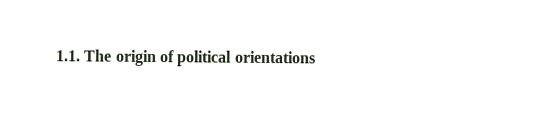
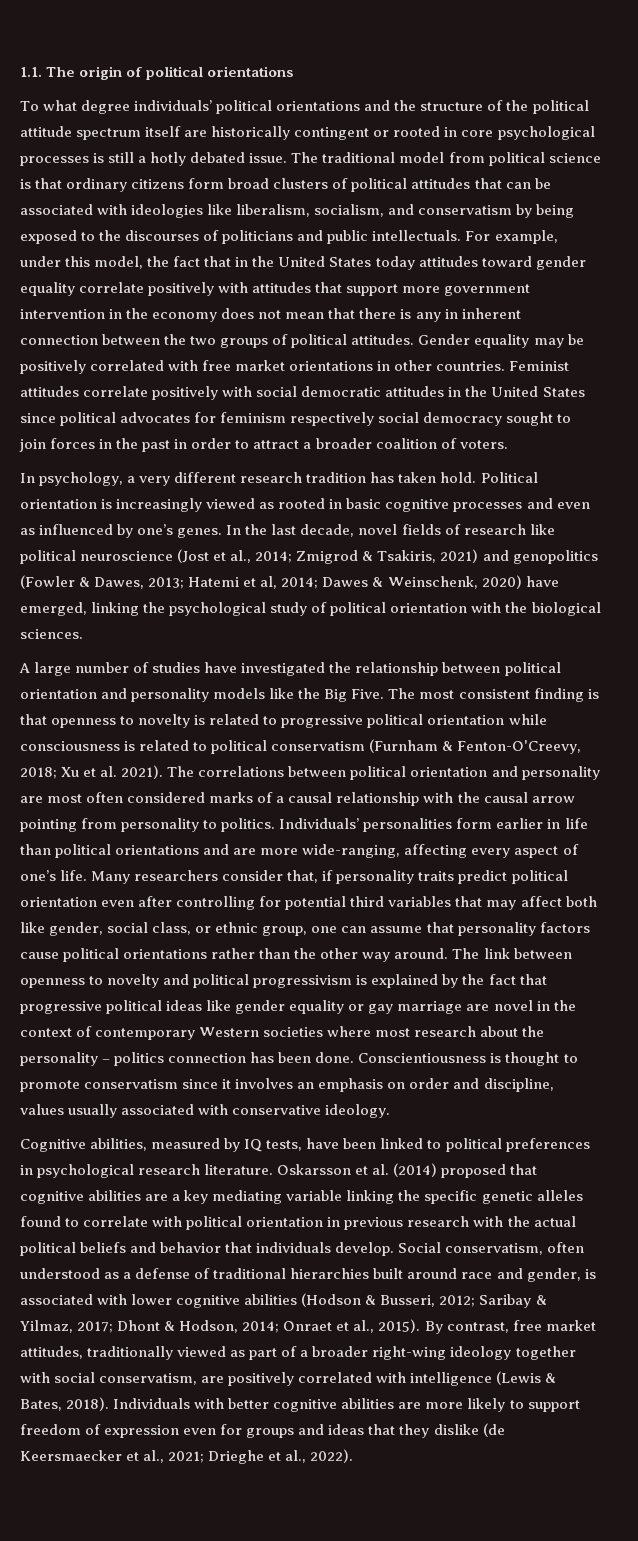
(316, 57) none -> [20,100,589,114] [20,126,595,140] [20,152,601,166] [20,178,551,192] [20,204,575,218] [20,230,558,244] [20,256,586,270] [20,282,531,296] [20,308,521,322] [20,334,584,348] [20,360,570,374] [20,386,585,400] [20,412,572,426] [19,438,508,452] [20,472,538,486] [20,498,590,512] [20,524,555,538] [20,549,598,564] [20,575,559,589] [20,602,601,616] [20,629,83,639] [19,662,561,676] [20,688,599,702] [20,714,547,728] [20,739,582,754] [20,765,600,780] [20,792,575,806] [20,818,588,832] [20,844,579,858] [20,870,568,884] [20,896,597,910] [20,922,590,936] [20,948,572,962] [20,974,547,988] [20,1000,576,1014] [20,1026,545,1040] [20,1052,578,1066] [20,1078,554,1092] [20,1104,391,1118] [20,1138,590,1152] [20,1163,538,1178] [20,1190,583,1204] [20,1216,576,1230] [20,1242,585,1256] [20,1268,596,1282] [20,1293,547,1308] [20,1319,596,1334] [20,1346,576,1360] [20,1371,557,1386] [20,1397,580,1412] [20,1423,505,1438] [20,1449,354,1464] // To what degree individuals’ political orientations and the structure of the political attitude spectrum itself are historically contingent or rooted in core psychological processes is still a hotly debated issue. The traditional model from political science is that ordinary citizens form broad clusters of political attitudes that can be associated with ideologies like liberalism, socialism, and conservatism by being exposed to the discourses of politicians and public intellectuals. For example, under this model, the fact that in the United States today attitudes toward gender equality correlate positively with attitudes that support more government intervention in the economy does not mean that there is any in inherent connection between the two groups of political attitudes. Gender equality may be positively correlated with free market orientations in other countries. Feminist attitudes correlate positively with social democratic attitudes in the United States since political advocates for feminism respectively social democracy sought to join forces in the past in order to attract a broader coalition of voters. // In psychology, a very different research tradition has taken hold. Political orientation is increasingly viewed as rooted in basic cognitive processes and even as influenced by one’s genes. In the last decade, novel fields of research like political neuroscience (Jost et al., 2014; Zmigrod & Tsakiris, 2021) and genopolitics (Fowler & Dawes, 2013; Hatemi et al, 2014; Dawes & Weinschenk, 2020) have emerged, linking the psychological study of political orientation with the biological sciences. // A large number of studies have investigated the relationship between political orientation and personality models like the Big Five. The most consistent finding is that openness to novelty is related to progressive political orientation while consciousness is related to political conservatism (Furnham & Fenton-O'Creevy, 2018; Xu et al. 2021). The correlations between political orientation and personality are most often considered marks of a causal relationship with the causal arrow pointing from personality to politics. Individuals’ personalities form earlier in life than political orientations and are more wide-ranging, affecting every aspect of one’s life. Many researchers consider that, if personality traits predict political orientation even after controlling for potential third variables that may affect both like gender, social class, or ethnic group, one can assume that personality factors cause political orientations rather than the other way around. The link between openness to novelty and political progressivism is explained by the fact that progressive political ideas like gender equality or gay marriage are novel in the context of contemporary Western societies where most research about the personality – politics connection has been done. Conscientiousness is thought to promote conservatism since it involves an emphasis on order and discipline, values usually associated with conservative ideology. // Cognitive abilities, measured by IQ tests, have been linked to political preferences in psychological research literature. Oskarsson et al. (2014) proposed that cognitive abilities are a key mediating variable linking the specific genetic alleles found to correlate with political orientation in previous research with the actual political beliefs and behavior that individuals develop. Social conservatism, often understood as a defense of traditional hierarchies built around race and gender, is associated with lower cognitive abilities (Hodson & Busseri, 2012; Saribay & Yilmaz, 2017; Dhont & Hodson, 2014; Onraet et al., 2015). By contrast, free market attitudes, traditionally viewed as part of a broader right-wing ideology together with social conservatism, are positively correlated with intelligence (Lewis & Bates, 2018). Individuals with better cognitive abilities are more likely to support freedom of expression even for groups and ideas that they dislike (de Keersmaecker et al., 2021; Drieghe et al., 2022).

